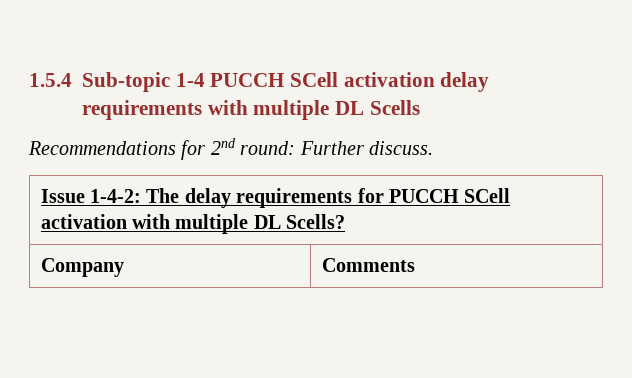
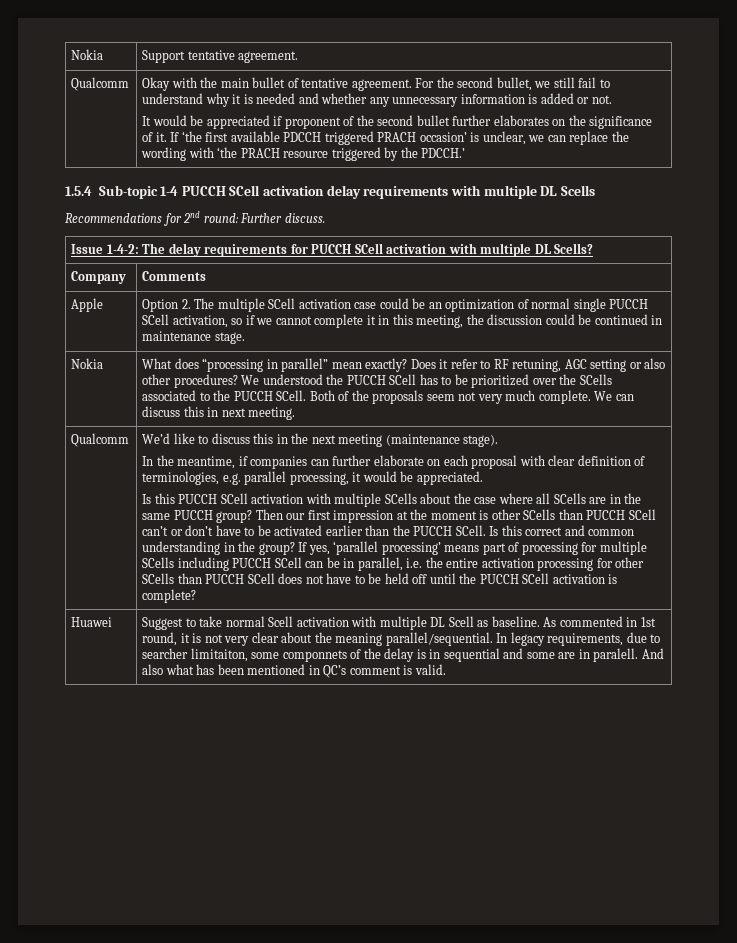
(29, 80) none -> [71,49,104,60] [142,50,299,63] [71,77,130,91] [142,77,610,91] [142,93,612,107] [142,115,653,129] [142,131,629,145] [141,147,466,161] Nokia | Support tentative agreement. // Qualcomm | Okay with the main bullet of tentative agreement. For the second bullet, we still fail to understand why it is needed and whether any unnecessary information is added or not. // It would be appreciated if proponent of the second bullet further elaborates on the significance of it. If ‘the first available PDCCH triggered PRACH occasion’ is unclear, we can replace the wording with ‘the PRACH resource triggered by the PDCCH.’ //
(415, 265) none -> [71,298,104,312] [142,298,649,312] [142,314,663,328] [142,331,245,344] [71,358,104,369] [142,358,666,372] [142,374,612,388] [142,390,634,404] [142,406,296,420] [71,433,130,447] [142,433,499,447] [142,455,646,469] [142,471,483,485] [142,493,642,507] [142,509,656,523] [142,525,635,536] [142,541,647,555] [142,557,645,571] [142,573,618,584] [142,589,197,603] [71,617,113,627] [142,616,656,630] [142,632,661,646] [142,648,664,662] [142,664,446,678] // Apple | Option 2. The multiple SCell activation case could be an optimization of normal single PUCCH SCell activation, so if we cannot complete it in this meeting, the discussion could be continued in maintenance stage. // Nokia | What does “processing in parallel” mean exactly? Does it refer to RF retuning, AGC setting or also other procedures? We understood the PUCCH SCell has to be prioritized over the SCells associated to the PUCCH SCell. Both of the proposals seem not very much complete. We can discuss this in next meeting. // Qualcomm | We’d like to discuss this in the next meeting (maintenance stage). // In the meantime, if companies can further elaborate on each proposal with clear definition of terminologies, e.g. parallel processing, it would be appreciated. // Is this PUCCH SCell activation with multiple SCells about the case where all SCells are in the same PUCCH group? Then our first impression at the moment is other SCells than PUCCH SCell can’t or don’t have to be activated earlier than the PUCCH SCell. Is this correct and common understanding in the group? If yes, ‘parallel processing’ means part of processing for multiple SCells including PUCCH SCell can be in parallel, i.e. the entire activation processing for other SCells than PUCCH SCell does not have to be held off until the PUCCH SCell activation is complete? // Huawei | Suggest to take normal Scell activation with multiple DL Scell as baseline. As commented in 1st round, it is not very clear about the meaning parallel/sequential. In legacy requirements, due to searcher limitaiton, some componnets of the delay is in sequential and some are in paralell. And also what has been mentioned in QC’s comment is valid.

